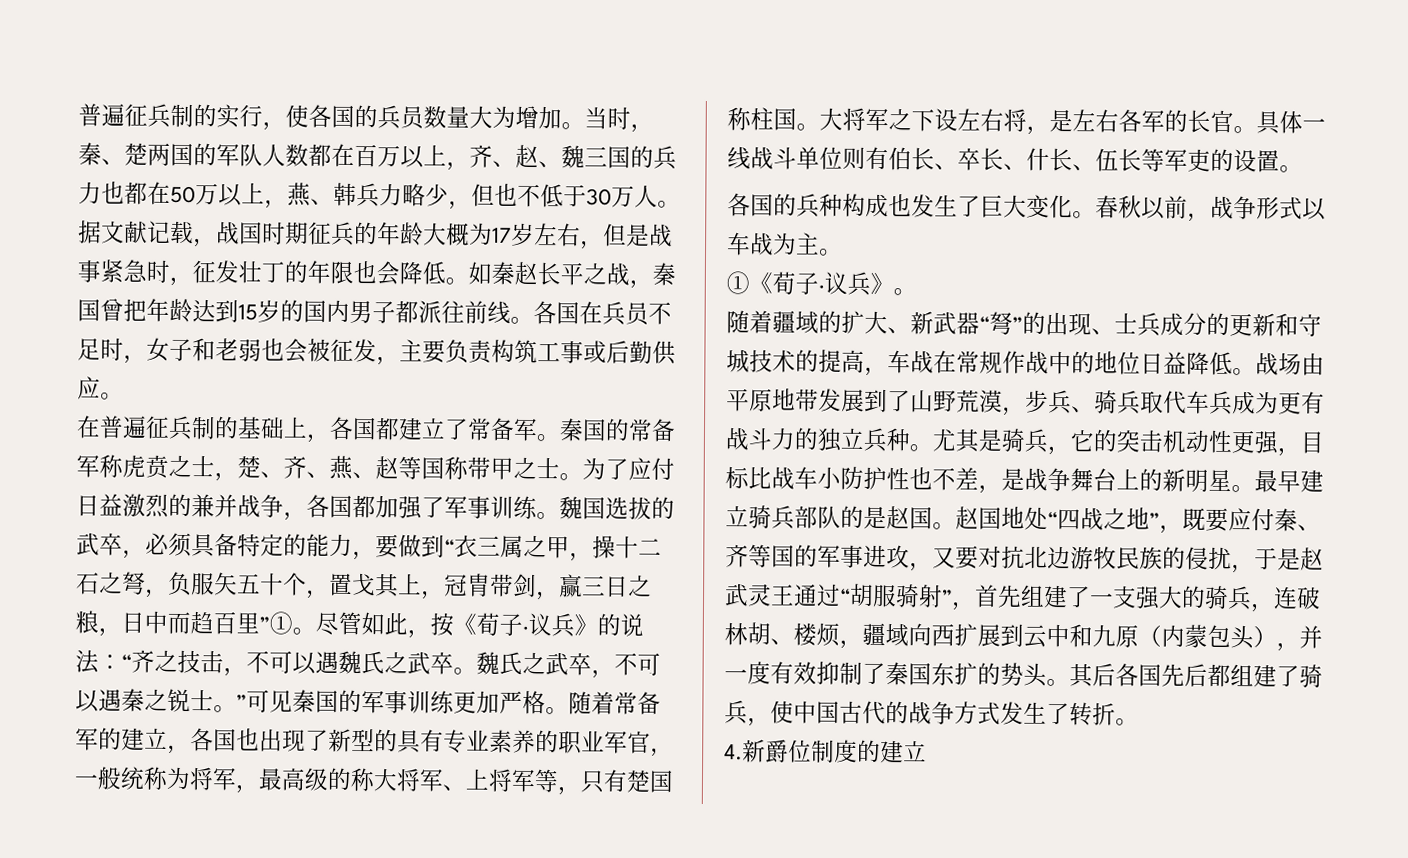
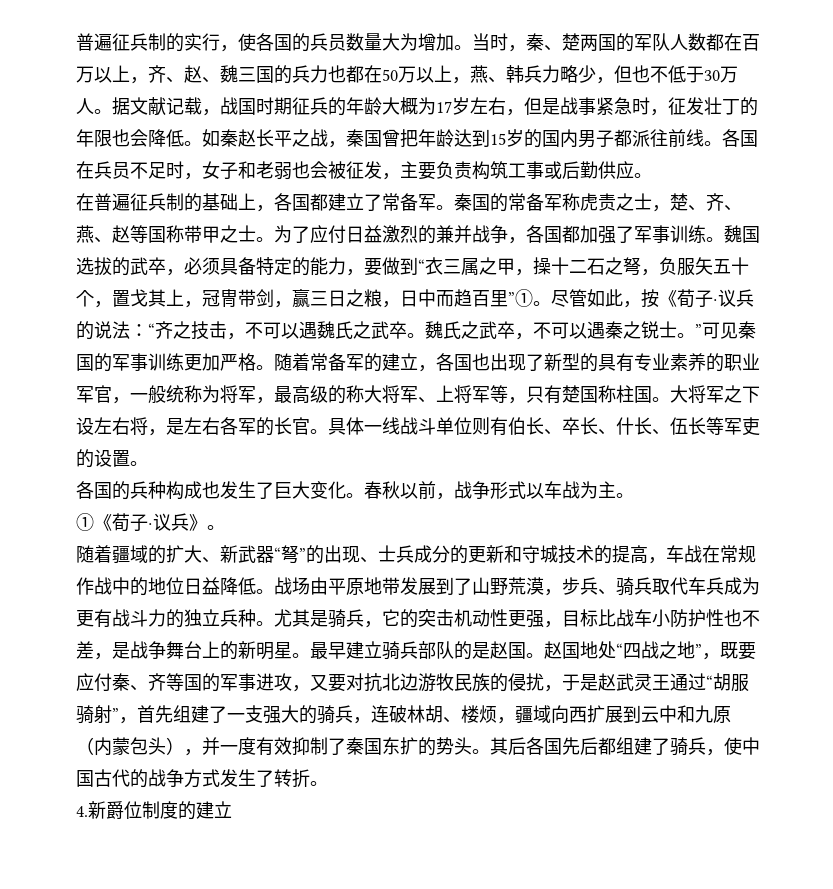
[145,454,169,479] 贲 -> [598,193,616,211] 责
[467,573,491,597] 胄 -> [220,289,238,307] 冑
[574,614,598,636] 》 -> (754, 298) none

